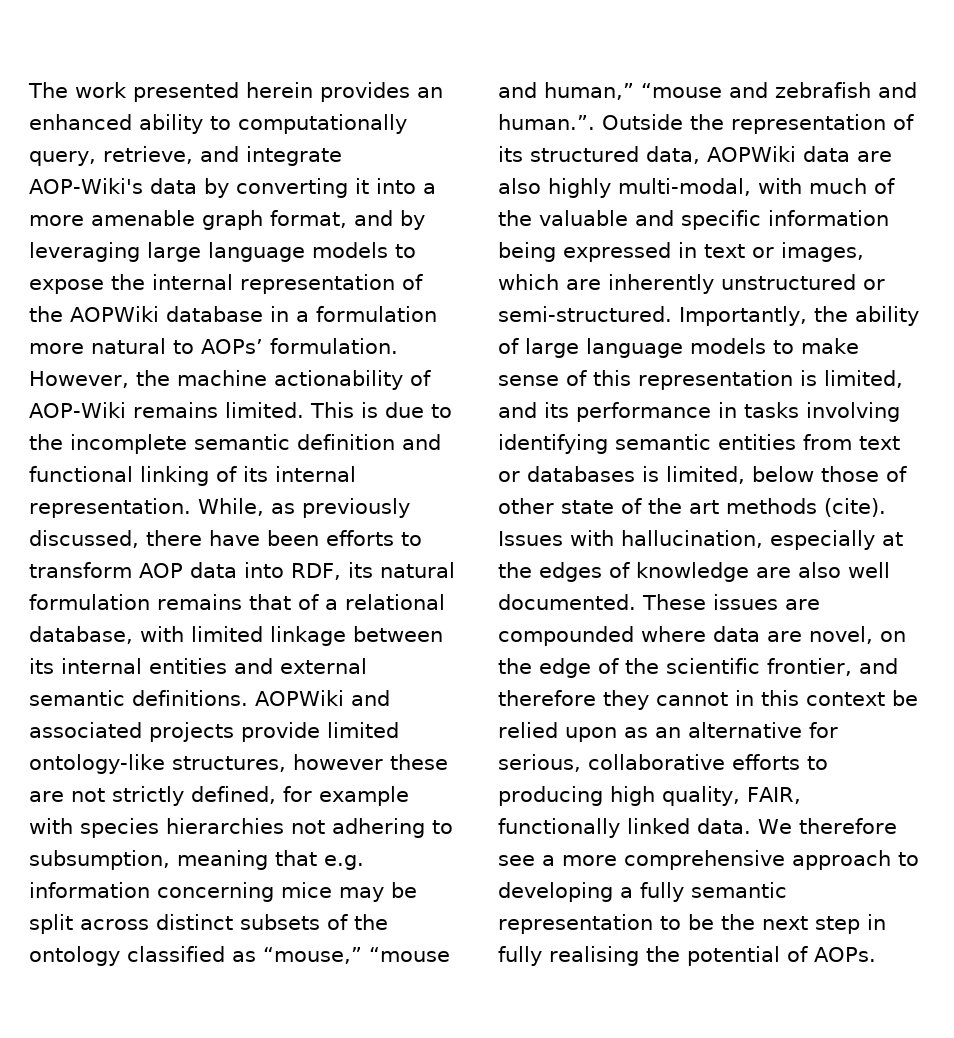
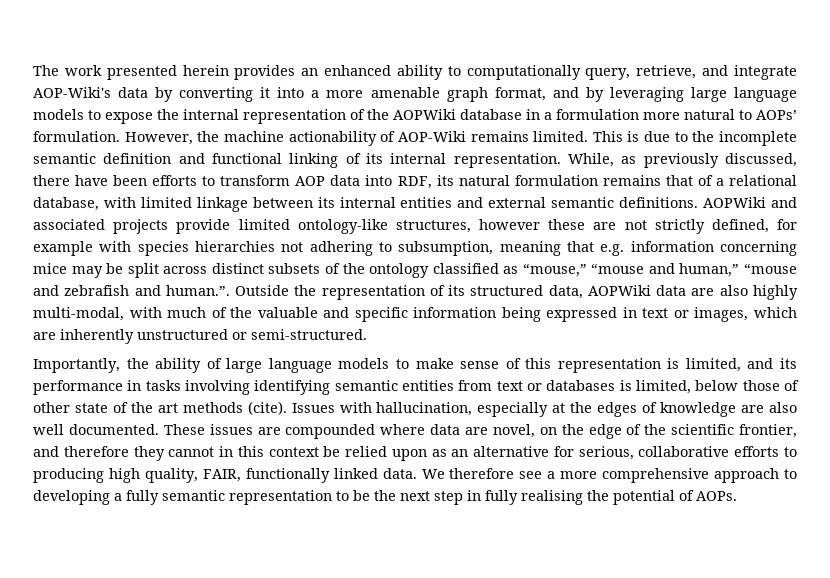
(672, 314) none -> (367, 334) //

